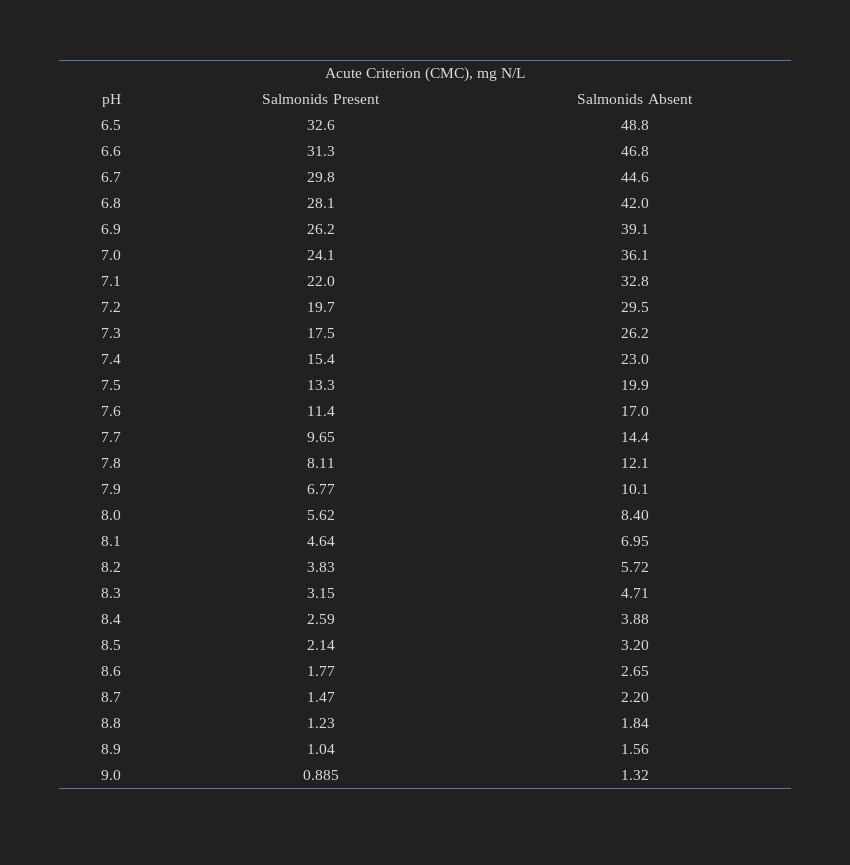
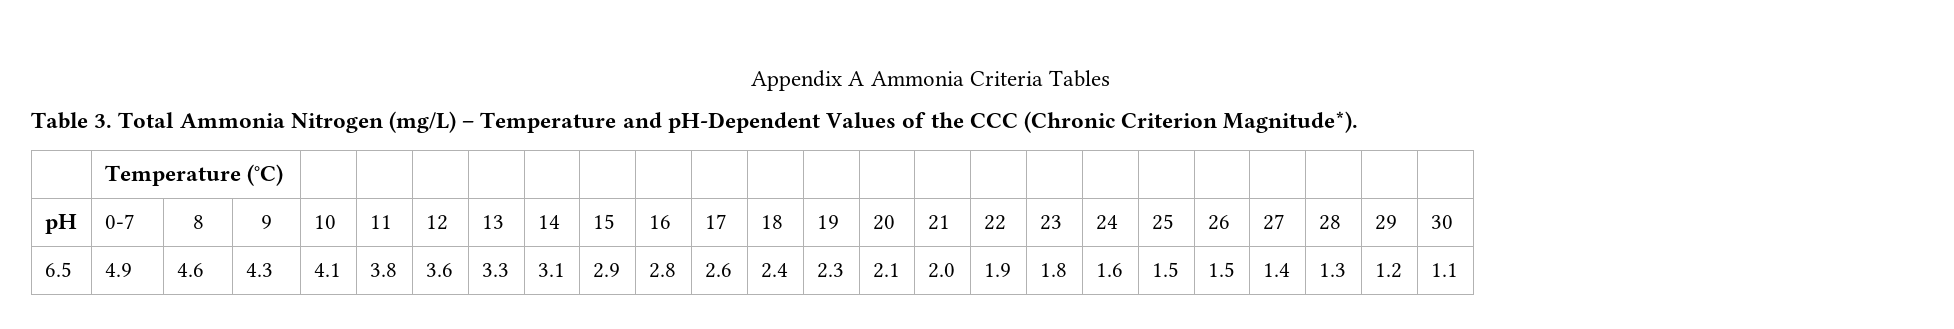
[324,67,526,82] [101,94,121,107] [262,94,380,104] [577,94,693,104] [101,120,121,130] [306,120,335,130] [620,120,649,130] [101,146,121,156] [306,146,335,156] [620,146,649,156] [101,172,121,182] [306,172,335,182] [620,172,649,182] [101,198,121,208] [306,198,335,208] [620,198,649,208] [101,224,121,234] [306,224,335,234] [620,224,649,234] [101,250,121,260] [306,250,335,260] [620,250,649,260] [101,276,121,286] [306,276,335,286] [620,276,649,286] [101,302,121,312] [306,302,335,312] [620,302,649,312] [101,328,121,338] [306,328,335,338] [620,328,649,338] [101,354,121,364] [306,354,335,364] [620,354,649,364] [101,380,121,390] [306,380,335,390] [620,380,649,390] [101,406,121,416] [306,406,335,416] [620,406,649,416] [101,432,121,442] [306,432,335,442] [620,432,649,442] [101,458,121,468] [306,458,335,468] [620,458,649,468] [101,484,121,494] [306,484,335,494] [620,484,649,494] [101,510,121,520] [306,510,335,520] [620,510,649,520] [101,536,121,546] [306,536,335,546] [620,536,649,546] [101,562,121,572] [306,562,335,572] [620,562,649,572] [101,588,121,598] [306,588,335,598] [620,588,649,598] [101,614,121,624] [306,614,335,624] [620,614,649,624] [101,640,121,650] [306,640,335,650] [620,640,649,650] [101,666,121,676] [306,666,335,676] [620,666,649,676] [101,692,121,702] [306,692,335,702] [620,692,649,702] [101,718,121,728] [306,718,335,728] [620,718,649,728] [101,744,121,754] [306,744,335,754] [620,744,649,754] [101,770,121,780] [302,770,339,780] [620,770,649,780] Acute Criterion (CMC), mg N/L // pH | Salmonids Present | Salmonids Absent // 6.5 | 32.6 | 48.8 // 6.6 | 31.3 | 46.8 // 6.7 | 29.8 | 44.6 // 6.8 | 28.1 | 42.0 // 6.9 | 26.2 | 39.1 // 7.0 | 24.1 | 36.1 // 7.1 | 22.0 | 32.8 // 7.2 | 19.7 | 29.5 // 7.3 | 17.5 | 26.2 // 7.4 | 15.4 | 23.0 // 7.5 | 13.3 | 19.9 // 7.6 | 11.4 | 17.0 // 7.7 | 9.65 | 14.4 // 7.8 | 8.11 | 12.1 // 7.9 | 6.77 | 10.1 // 8.0 | 5.62 | 8.40 // 8.1 | 4.64 | 6.95 // 8.2 | 3.83 | 5.72 // 8.3 | 3.15 | 4.71 // 8.4 | 2.59 | 3.88 // 8.5 | 2.14 | 3.20 // 8.6 | 1.77 | 2.65 // 8.7 | 1.47 | 2.20 // 8.8 | 1.23 | 1.84 // 8.9 | 1.04 | 1.56 // 9.0 | 0.885 | 1.32 -> [751,70,1110,91] [31,111,1359,133] [104,164,284,186] [44,214,77,234] [104,214,135,229] [192,215,204,229] [261,215,272,229] [313,215,336,229] [369,215,392,229] [425,215,448,230] [481,215,504,229] [537,215,560,229] [592,214,615,229] [648,215,671,229] [704,214,727,229] [760,215,783,229] [816,215,839,229] [872,215,895,230] [927,215,950,230] [983,215,1006,230] [1039,215,1062,230] [1095,215,1118,230] [1151,214,1174,230] [1207,215,1230,230] [1262,214,1285,230] [1318,215,1341,230] [1374,215,1397,230] [1430,215,1453,229] [44,262,72,277] [104,263,132,277] [176,263,204,277] [245,263,273,277] [313,263,341,277] [369,263,397,277] [425,263,453,277] [481,263,509,277] [537,263,565,277] [592,263,620,278] [648,263,676,278] [704,263,732,278] [760,263,788,278] [816,263,844,278] [872,263,900,278] [927,263,955,278] [983,263,1011,277] [1039,263,1067,277] [1095,263,1123,277] [1151,262,1179,277] [1207,262,1235,277] [1262,263,1290,277] [1318,263,1346,277] [1374,263,1402,278] [1430,263,1458,277] Appendix A Ammonia Criteria Tables // Table 3. Total Ammonia Nitrogen (mg/L) – Temperature and pH-Dependent Values of the CCC (Chronic Criterion Magnitude*). // | Temperature (°C) | | | | | | | | | | | | | | | | | | | | | // pH | 0-7 | 8 | 9 | 10 | 11 | 12 | 13 | 14 | 15 | 16 | 17 | 18 | 19 | 20 | 21 | 22 | 23 | 24 | 25 | 26 | 27 | 28 | 29 | 30 // 6.5 | 4.9 | 4.6 | 4.3 | 4.1 | 3.8 | 3.6 | 3.3 | 3.1 | 2.9 | 2.8 | 2.6 | 2.4 | 2.3 | 2.1 | 2.0 | 1.9 | 1.8 | 1.6 | 1.5 | 1.5 | 1.4 | 1.3 | 1.2 | 1.1

